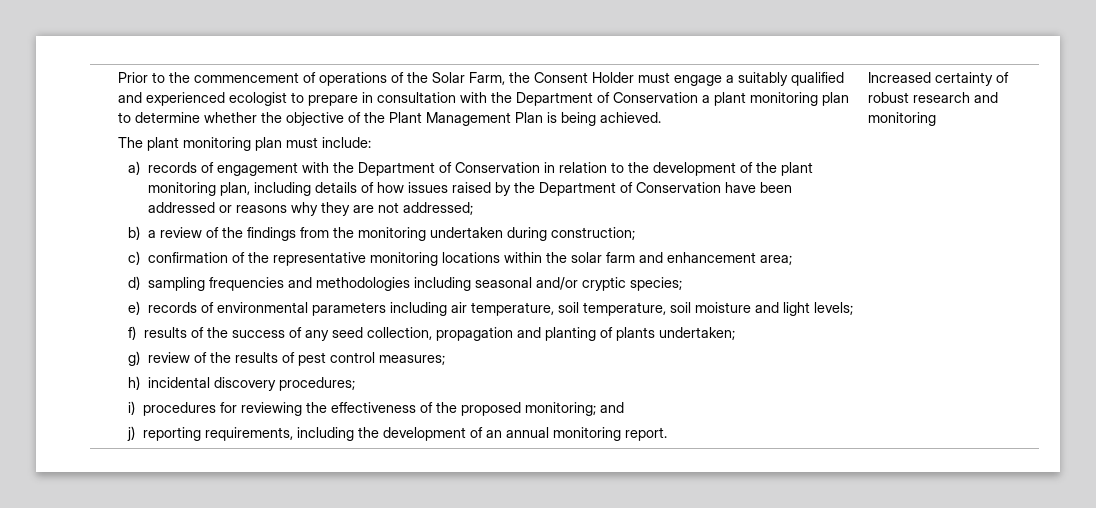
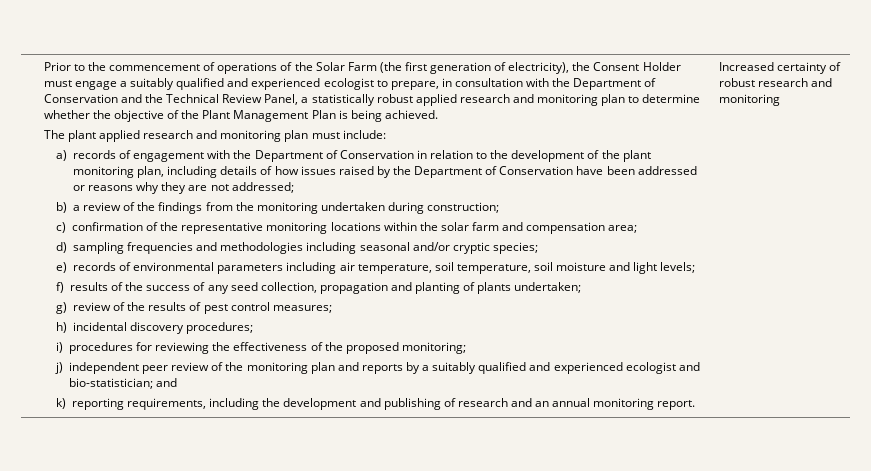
[468,72,505,85] Farm, -> [347,62,570,74] Farm (the first generation of electricity),
[307,95,358,106] prepare -> [390,81,439,90] prepare,
[701,92,746,106] a plant -> [120,94,534,106] and the Technical Review Panel, a statistically robust applied research and
(179, 144) none -> [99,130,218,142] applied research and
[666,252,756,263] enhancement -> [526,222,606,234] compensation
(596, 409) none -> [55,362,700,374] [69,378,154,389] // j) independent peer review of the monitoring plan and reports by a suitably qualified and experienced ecologist and bio-statistician;
[127,426,136,441] j) -> [56,398,67,409] k)
[469,427,483,438] of -> [359,398,532,410] and publishing of research and

